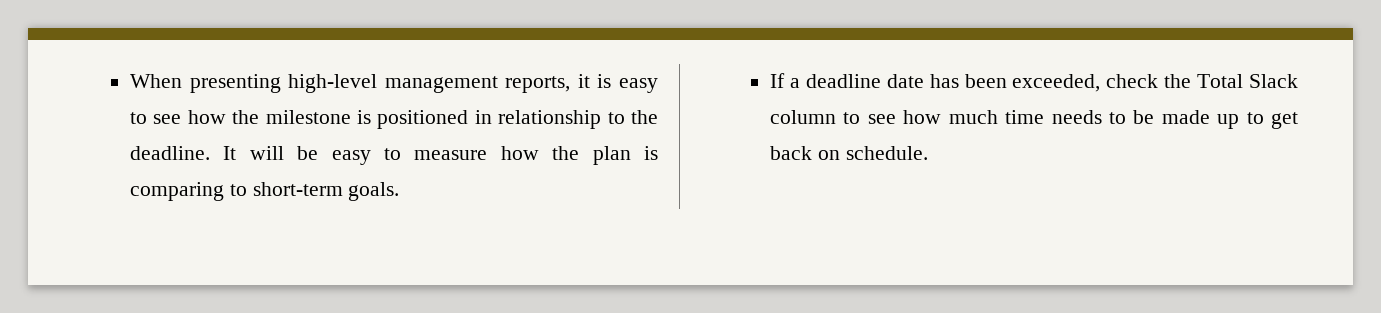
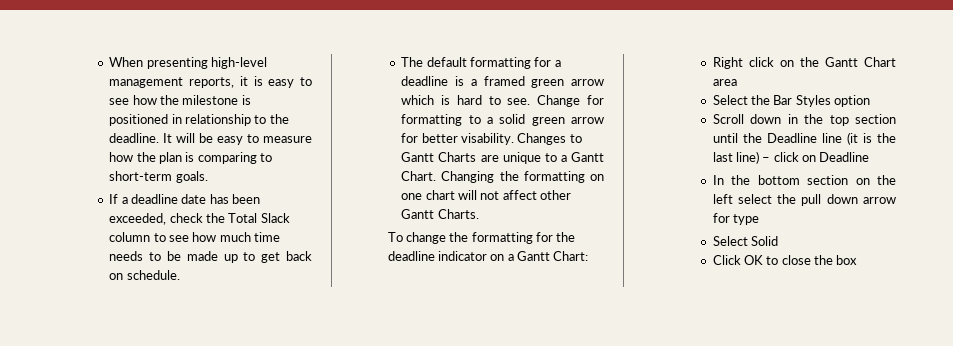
(928, 153) none -> [401,57,561,69] [401,76,604,88] [401,95,604,107] [401,114,604,126] [401,133,582,145] [401,152,604,164] [401,171,604,183] [401,190,572,200] [401,209,479,219] [387,232,576,244] [387,251,589,261] [712,57,896,69] [712,79,737,86] [712,95,871,107] [712,114,896,126] [712,132,896,145] [712,151,870,164] [712,175,896,185] [712,194,896,206] [712,213,759,225] [712,236,778,246] [712,255,858,265] // The default formatting for a deadline is a framed green arrow which is hard to see. Change for formatting to a solid green arrow for better visability. Changes to Gantt Charts are unique to a Gantt Chart. Changing the formatting on one chart will not affect other Gantt Charts. // To change the formatting for the deadline indicator on a Gantt Chart: // Right click on the Gantt Chart area // Select the Bar Styles option // Scroll down in the top section until the Deadline line (it is the last line) – click on Deadline // In the bottom section on the left select the pull down arrow for type // Select Solid // Click OK to close the box

